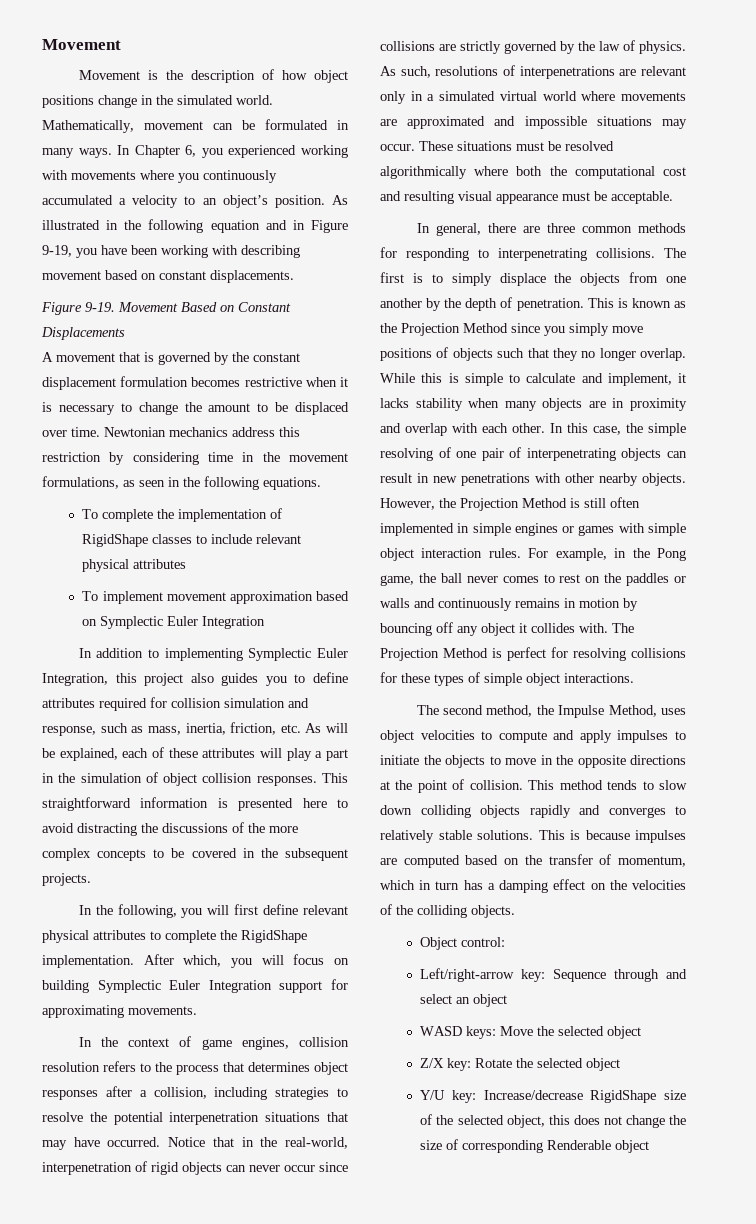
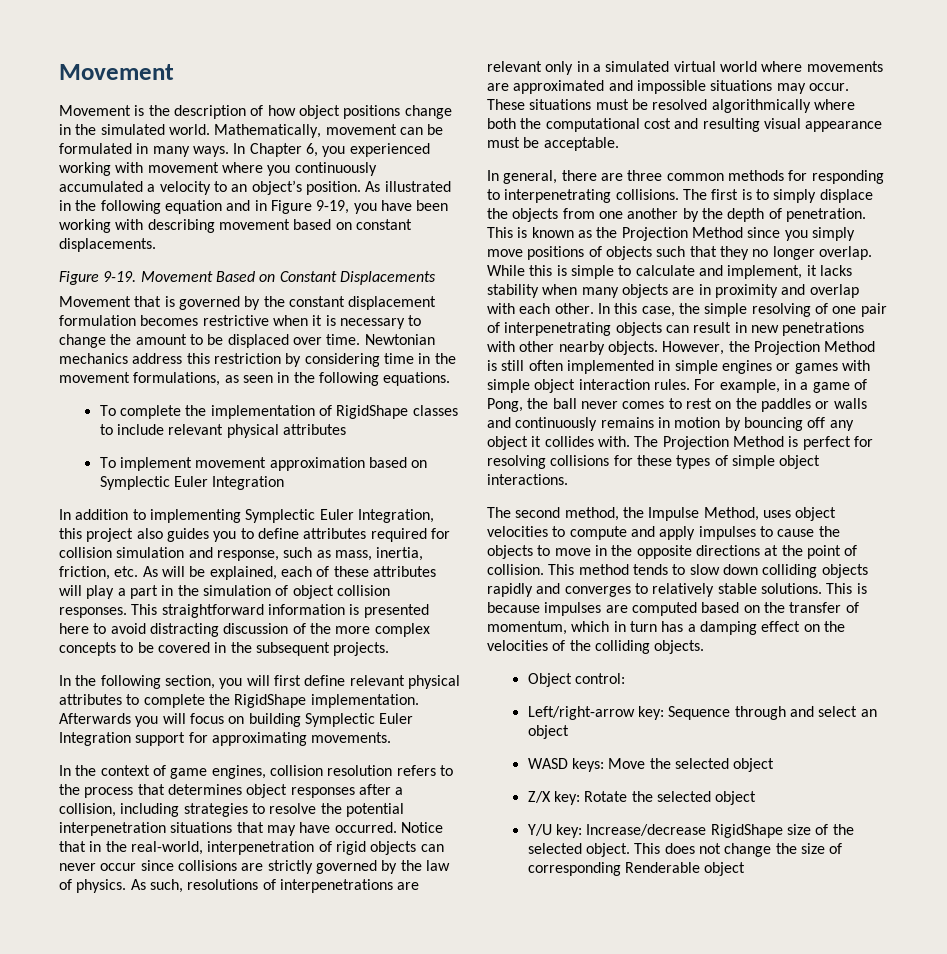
[71,171,136,180] movements -> [147,162,219,173] movement
[42,352,115,362] A movement -> [59,296,131,307] Movement
[141,823,228,833] the discussions -> [223,623,289,634] discussion
[117,904,177,918] following, -> [100,675,215,689] following section,
[143,954,222,967] After which, -> [59,713,131,724] Afterwards
[632,548,686,561] [380,575,414,586] the Pong game, -> [800,379,867,393] [487,398,523,412] a game of Pong,
[380,755,419,765] initiate -> [777,529,815,537] cause
[506,1115,570,1128] object, this -> [586,843,661,857] object. This

